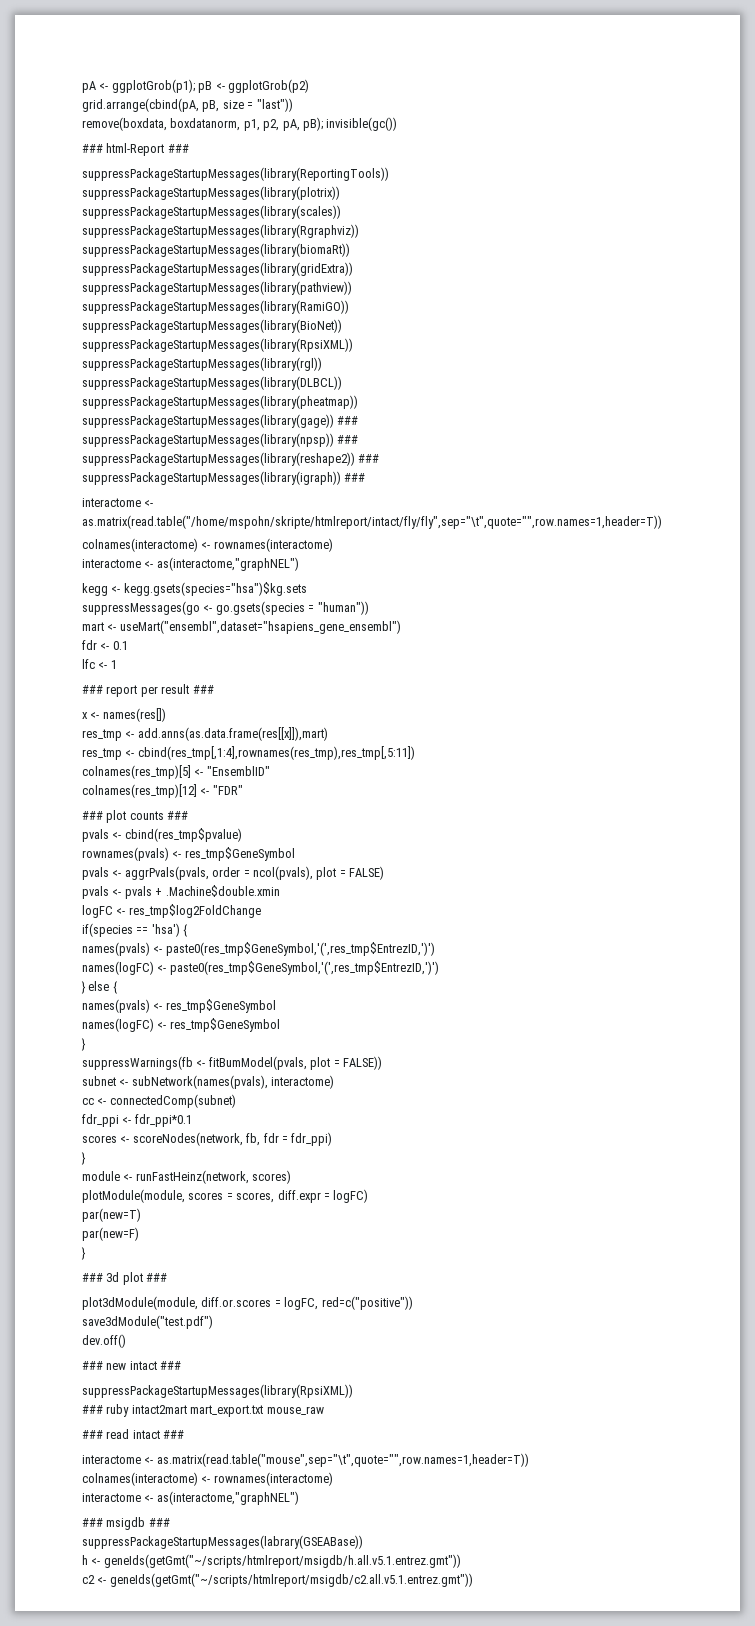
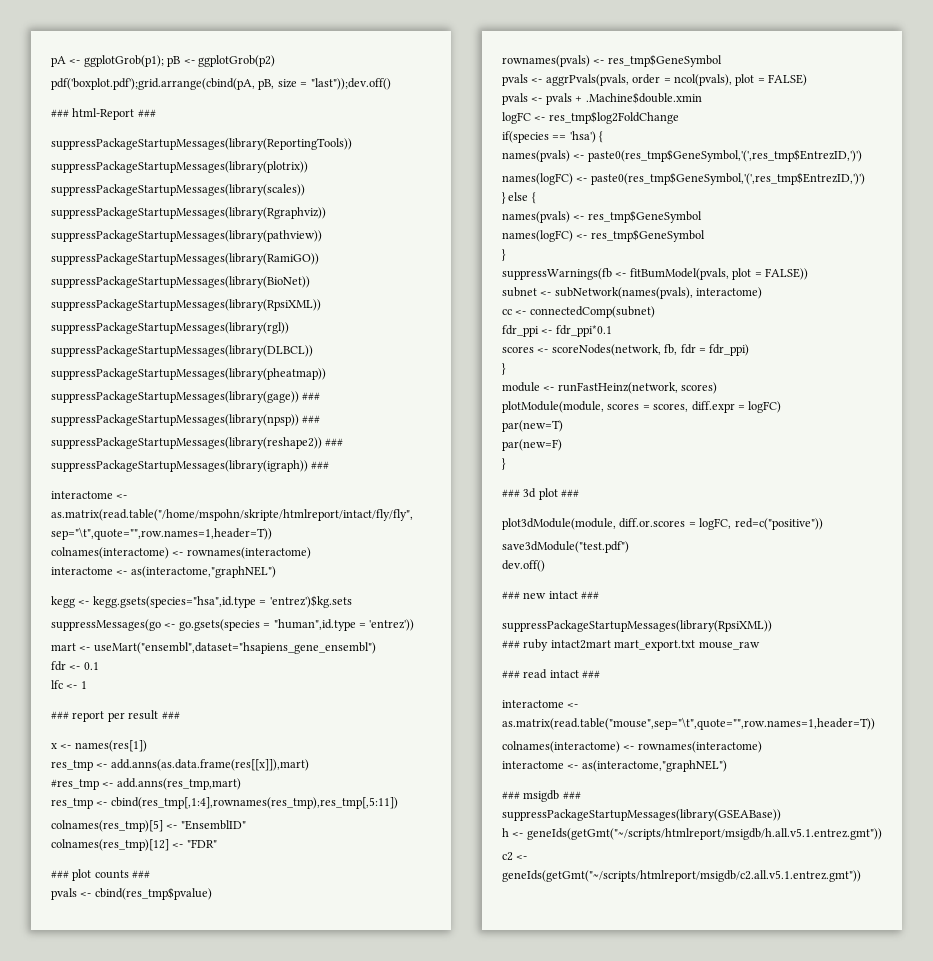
[82,98,199,112] grid.arrange(cbind(pA, -> [51,78,255,90] pdf('boxplot.pdf');grid.arrange(cbind(pA,
[256,98,293,112] [82,117,398,131] "last")) // remove(boxdata, boxdatanorm, p1, p2, pA, pB); invisible(gc()) -> [310,78,391,90] "last"));dev.off()
[82,243,350,257] [82,262,353,276] // suppressPackageStartupMessages(library(biomaRt)) // suppressPackageStartupMessages(library(gridExtra)) -> (326, 213) none
[123,582,307,596] kegg.gsets(species="hsa")$kg.sets -> [92,595,352,608] kegg.gsets(species="hsa",id.type = 'entrez')$kg.sets
[317,601,369,615] "human")) -> [273,619,415,631] "human",id.type = 'entrez'))
[102,708,166,722] names(res[]) -> [74,740,147,752] names(res[1])
(328, 734) none -> [51,778,241,790] // #res_tmp <- add.anns(res_tmp,mart)
[82,1535,363,1549] suppressPackageStartupMessages(labrary(GSEABase)) -> [502,809,781,821] suppressPackageStartupMessages(library(GSEABase))

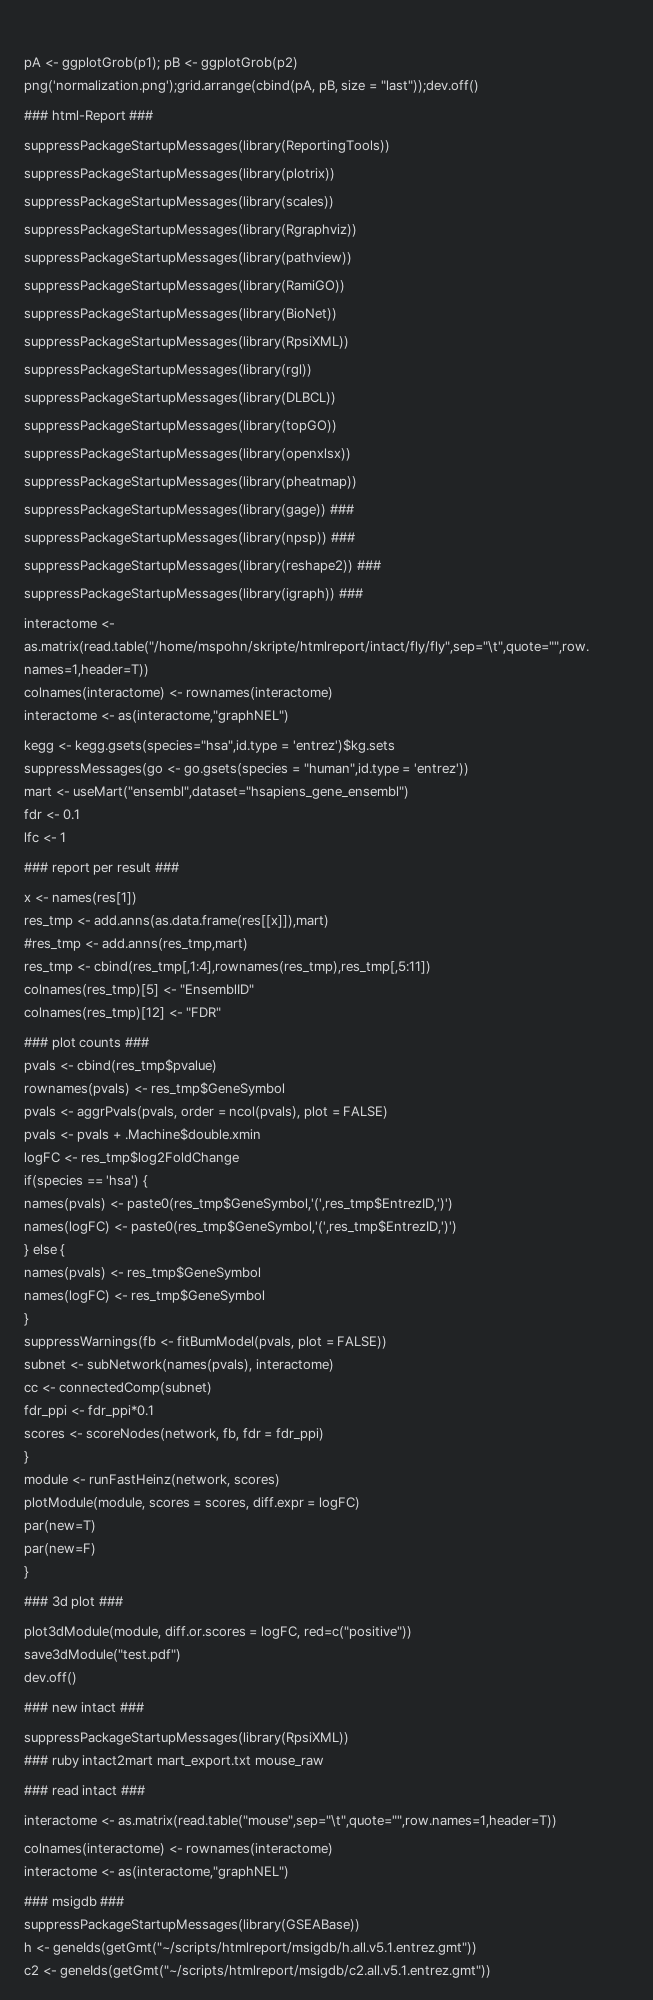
[51,78,255,90] pdf('boxplot.pdf');grid.arrange(cbind(pA, -> [24,80,315,93] png('normalization.png');grid.arrange(cbind(pA,
(313, 351) none -> [24,420,337,433] [24,448,351,461] // suppressPackageStartupMessages(library(topGO)) // suppressPackageStartupMessages(library(openxlsx))

